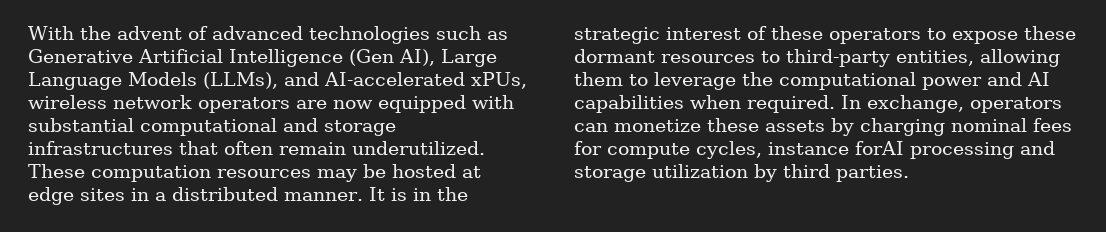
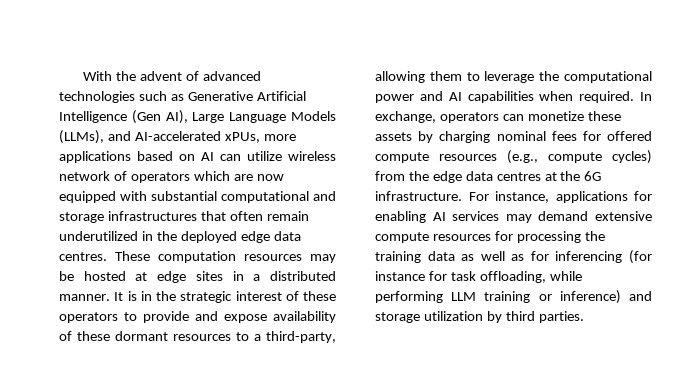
[28,95,290,113] wireless network operators -> [263,134,296,141] [59,151,336,163] [59,171,230,183] more applications based on AI can utilize wireless network of operators which
[352,141,485,155] underutilized. -> [59,231,301,243] [59,252,107,261] underutilized in the deployed edge data centres.
[952,31,1018,44] expose -> [143,311,336,323] [59,331,72,341] provide and expose availability of
[786,49,974,67] third-party entities, -> [254,331,336,343] a third-party,
[607,141,1014,159] compute cycles, instance forAI processing -> [607,131,652,141] [375,150,652,164] [375,171,602,183] [375,191,652,203] [375,211,652,223] [375,231,605,243] [375,250,652,264] [375,271,582,283] [375,290,621,304] offered compute resources (e.g., compute cycles) from the edge data centres at the 6G infrastructure. For instance, applications for enabling AI services may demand extensive compute resources for processing the training data as well as for inferencing (for instance for task offloading, while performing LLM training or inference)

